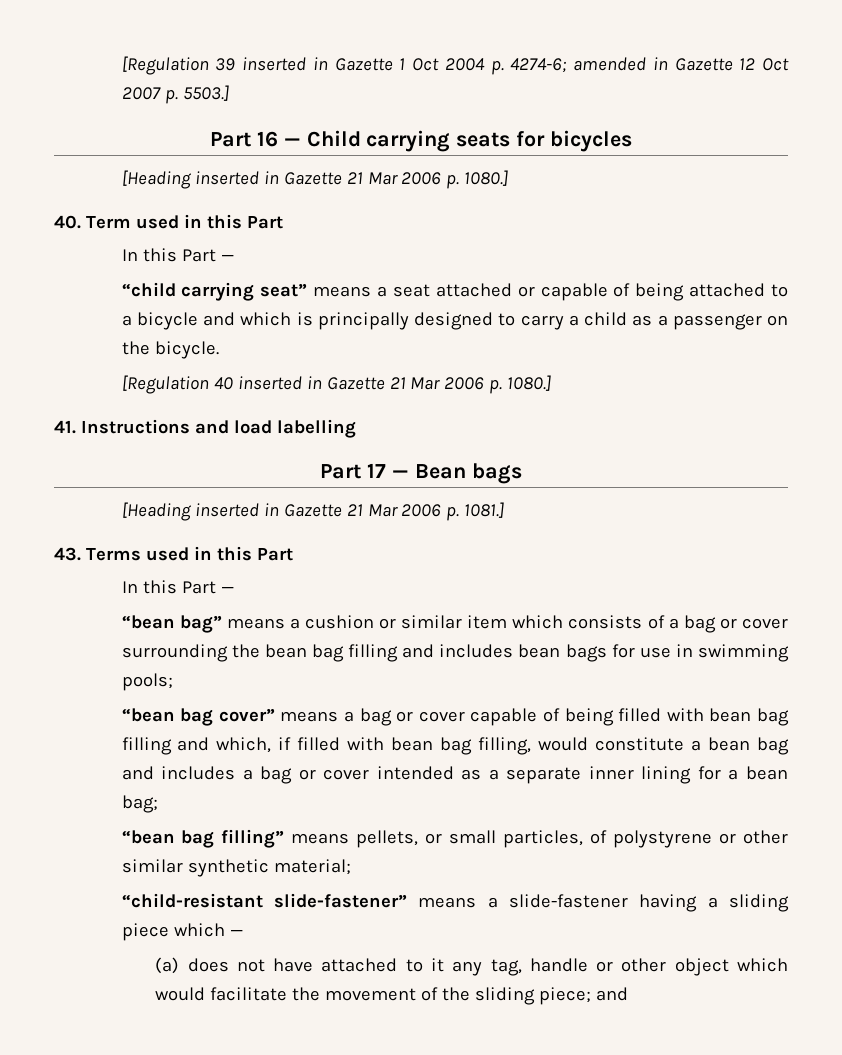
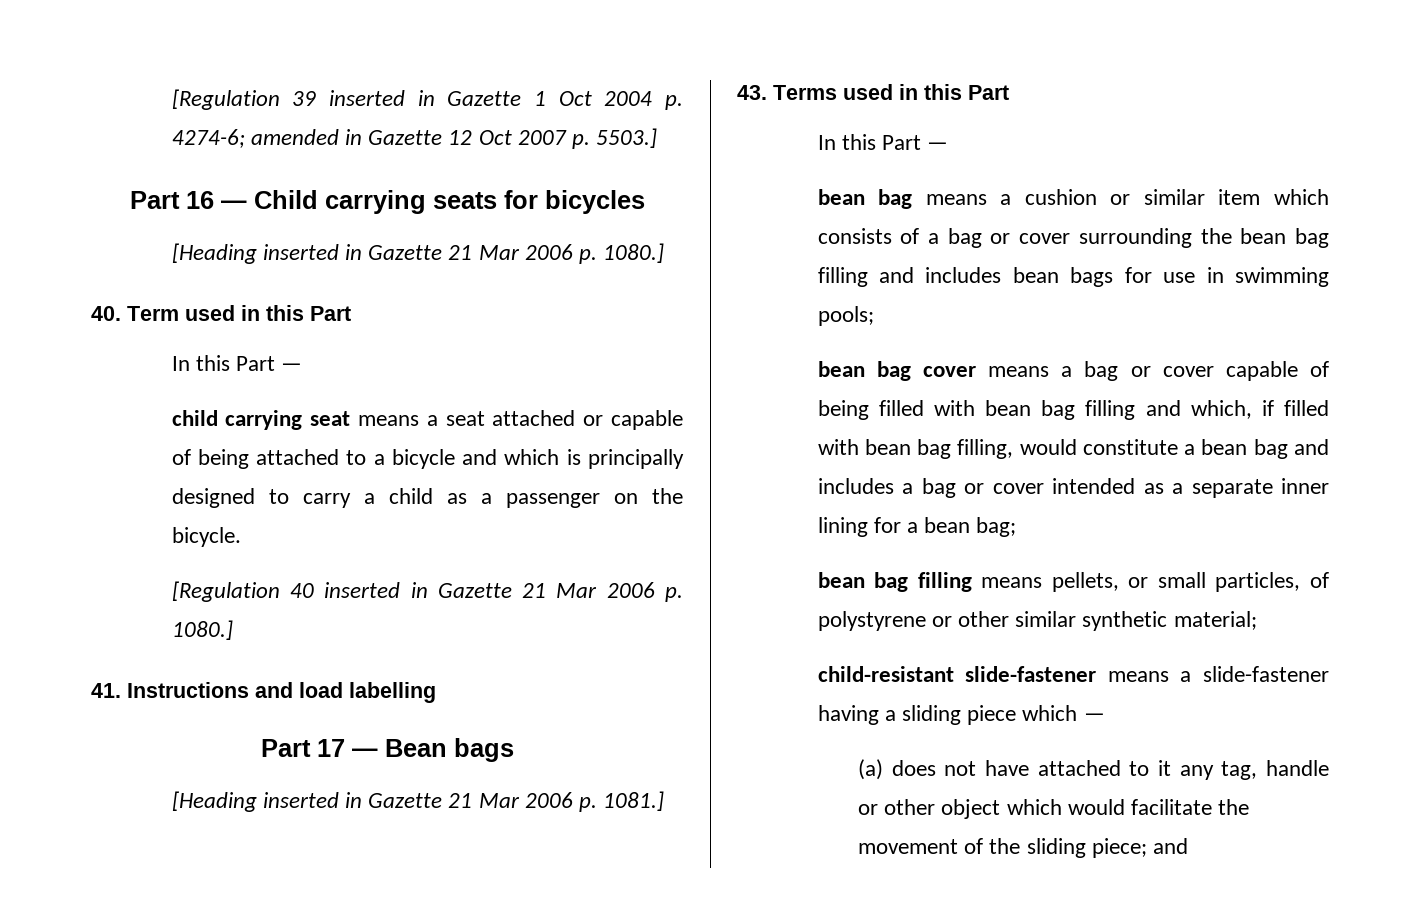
[121,282,308,301] “child carrying seat” -> [171,410,351,430] child carrying seat
[121,615,222,633] “bean bag” -> [817,189,913,209] bean bag
[121,708,275,726] “bean bag cover” -> [817,361,976,381] bean bag cover
[121,829,285,848] “bean bag filling” -> [817,572,972,592] bean bag filling
[121,893,407,908] “child-resistant slide-fastener” -> [817,666,1097,682] child-resistant slide-fastener

